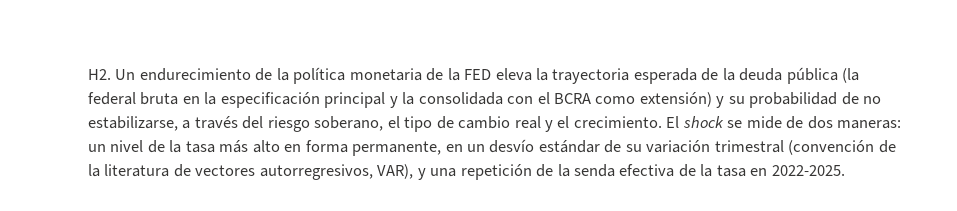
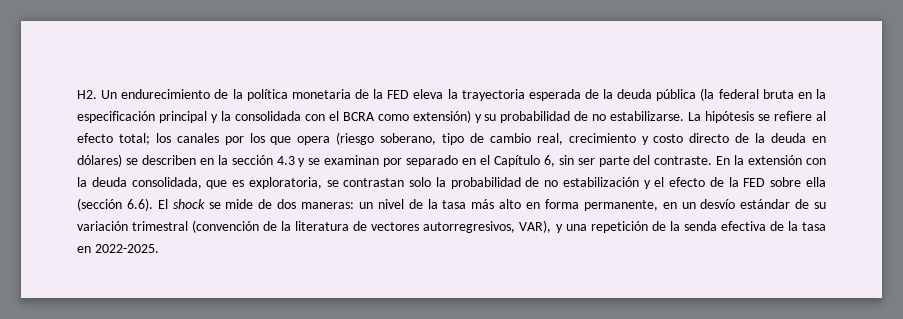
[88,116,662,132] estabilizarse, a través del riesgo soberano, el tipo de cambio real y el crecimiento. -> [610,111,827,123] [77,132,827,145] [77,154,826,167] [77,177,827,189] [77,198,153,211] estabilizarse. La hipótesis se refiere al efecto total; los canales por los que opera (riesgo soberano, tipo de cambio real, crecimiento y costo directo de la deuda en dólares) se describen en la sección 4.3 y se examinan por separado en el Capítulo 6, sin ser parte del contraste. En la extensión con la deuda consolidada, que es exploratoria, se contrastan solo la probabilidad de no estabilización y el efecto de la FED sobre ella (sección 6.6).

